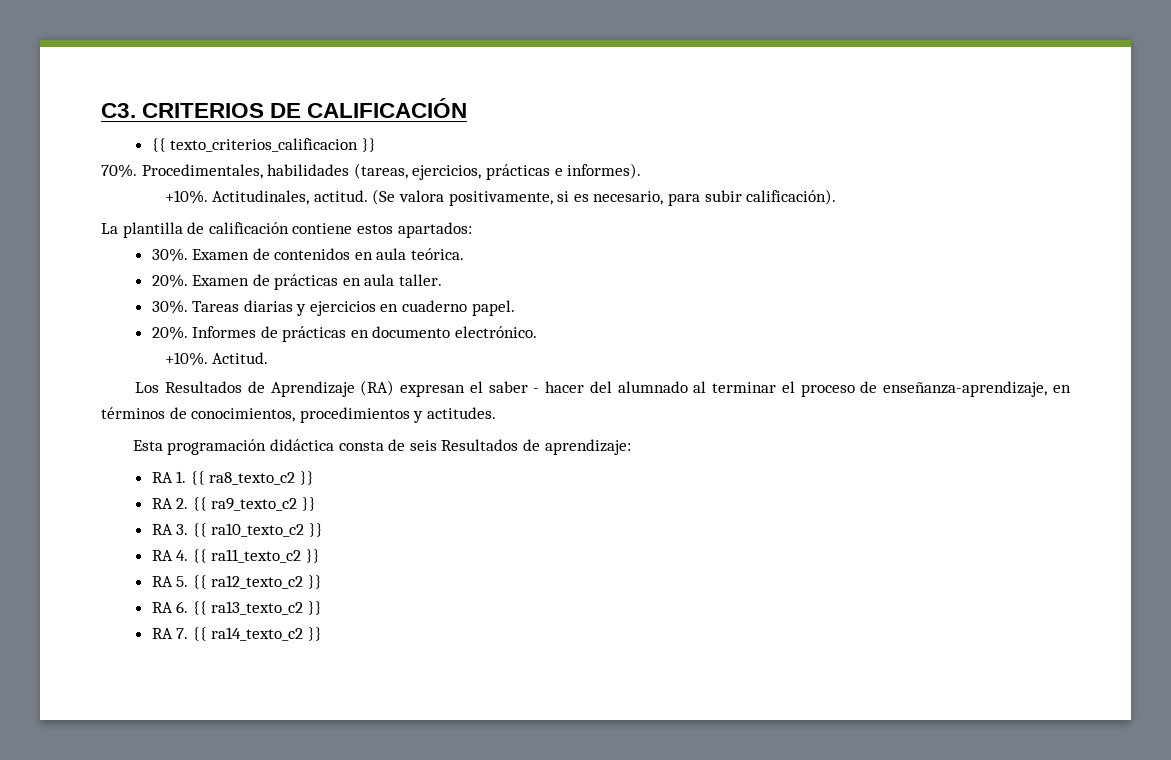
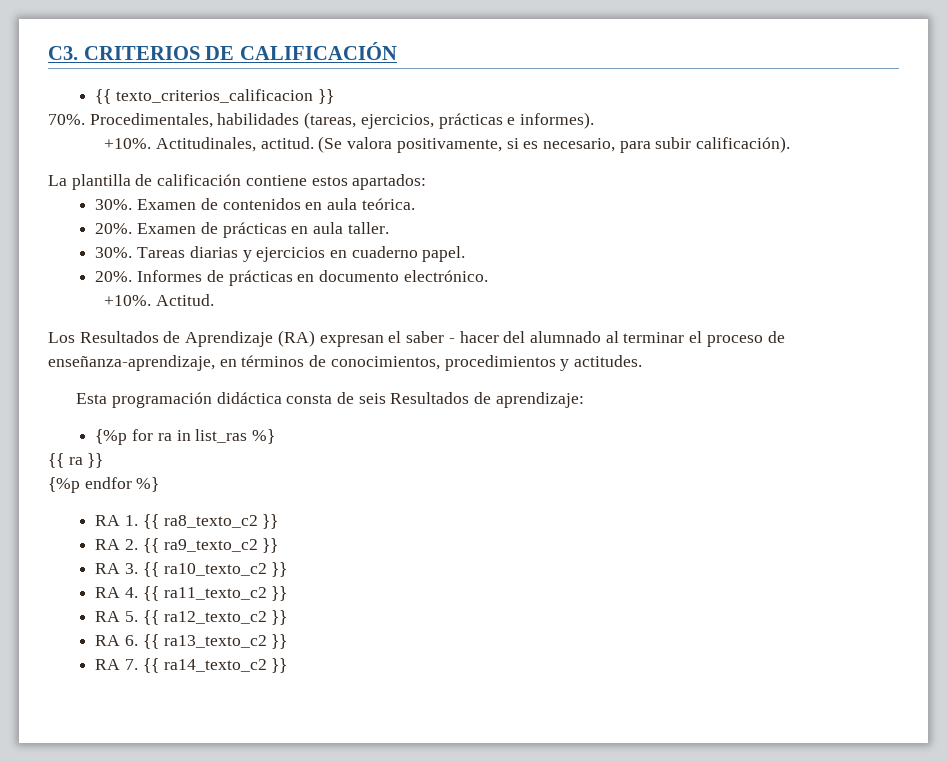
(631, 447) none -> [95,429,275,445] [48,453,104,468] [48,477,160,493] // {%p for ra in list_ras %} // {{ ra }} // {%p endfor %}

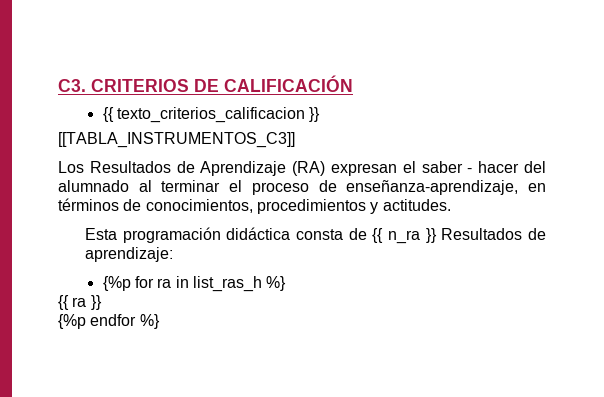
[48,112,595,129] [104,136,791,153] [48,174,427,190] [95,198,415,210] [95,222,389,238] [95,246,466,262] [95,270,488,286] [104,294,214,306] 70%. Procedimentales, habilidades (tareas, ejercicios, prácticas e informes). // +10%. Actitudinales, actitud. (Se valora positivamente, si es necesario, para subir calificación). // La plantilla de calificación contiene estos apartados: // 30%. Examen de contenidos en aula teórica. // 20%. Examen de prácticas en aula taller. // 30%. Tareas diarias y ejercicios en cuaderno papel. // 20%. Informes de prácticas en documento electrónico. // +10%. Actitud. -> [58,132,295,148] [[TABLA_INSTRUMENTOS_C3]]
[358,393,386,404] seis -> [372,228,437,244] {{ n_ra }}
[195,429,248,443] list_ras -> [192,276,262,292] list_ras_h
[95,514,279,529] [95,538,279,553] [95,562,288,577] [95,586,288,601] [95,610,288,625] [95,634,288,649] [95,658,288,673] // RA 1. {{ ra8_texto_c2 }} // RA 2. {{ ra9_texto_c2 }} // RA 3. {{ ra10_texto_c2 }} // RA 4. {{ ra11_texto_c2 }} // RA 5. {{ ra12_texto_c2 }} // RA 6. {{ ra13_texto_c2 }} // RA 7. {{ ra14_texto_c2 }} -> (160, 321) none

